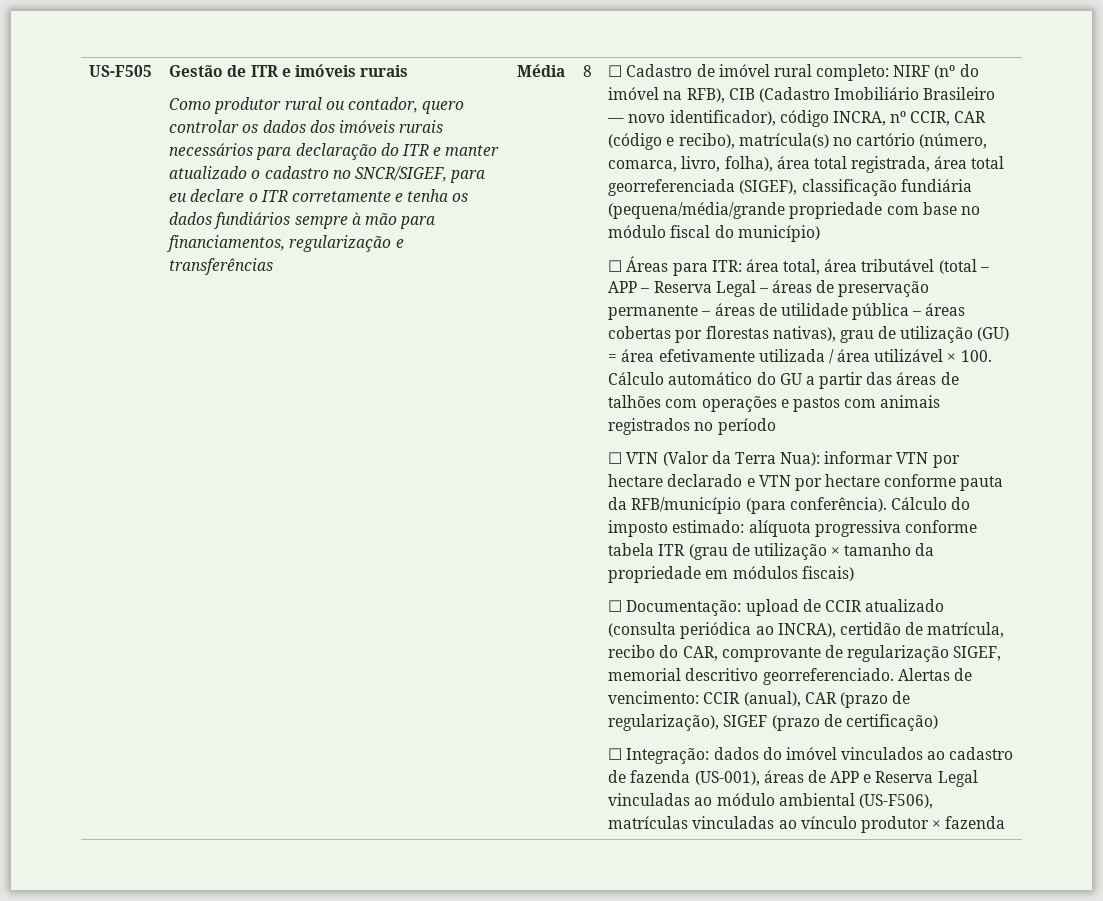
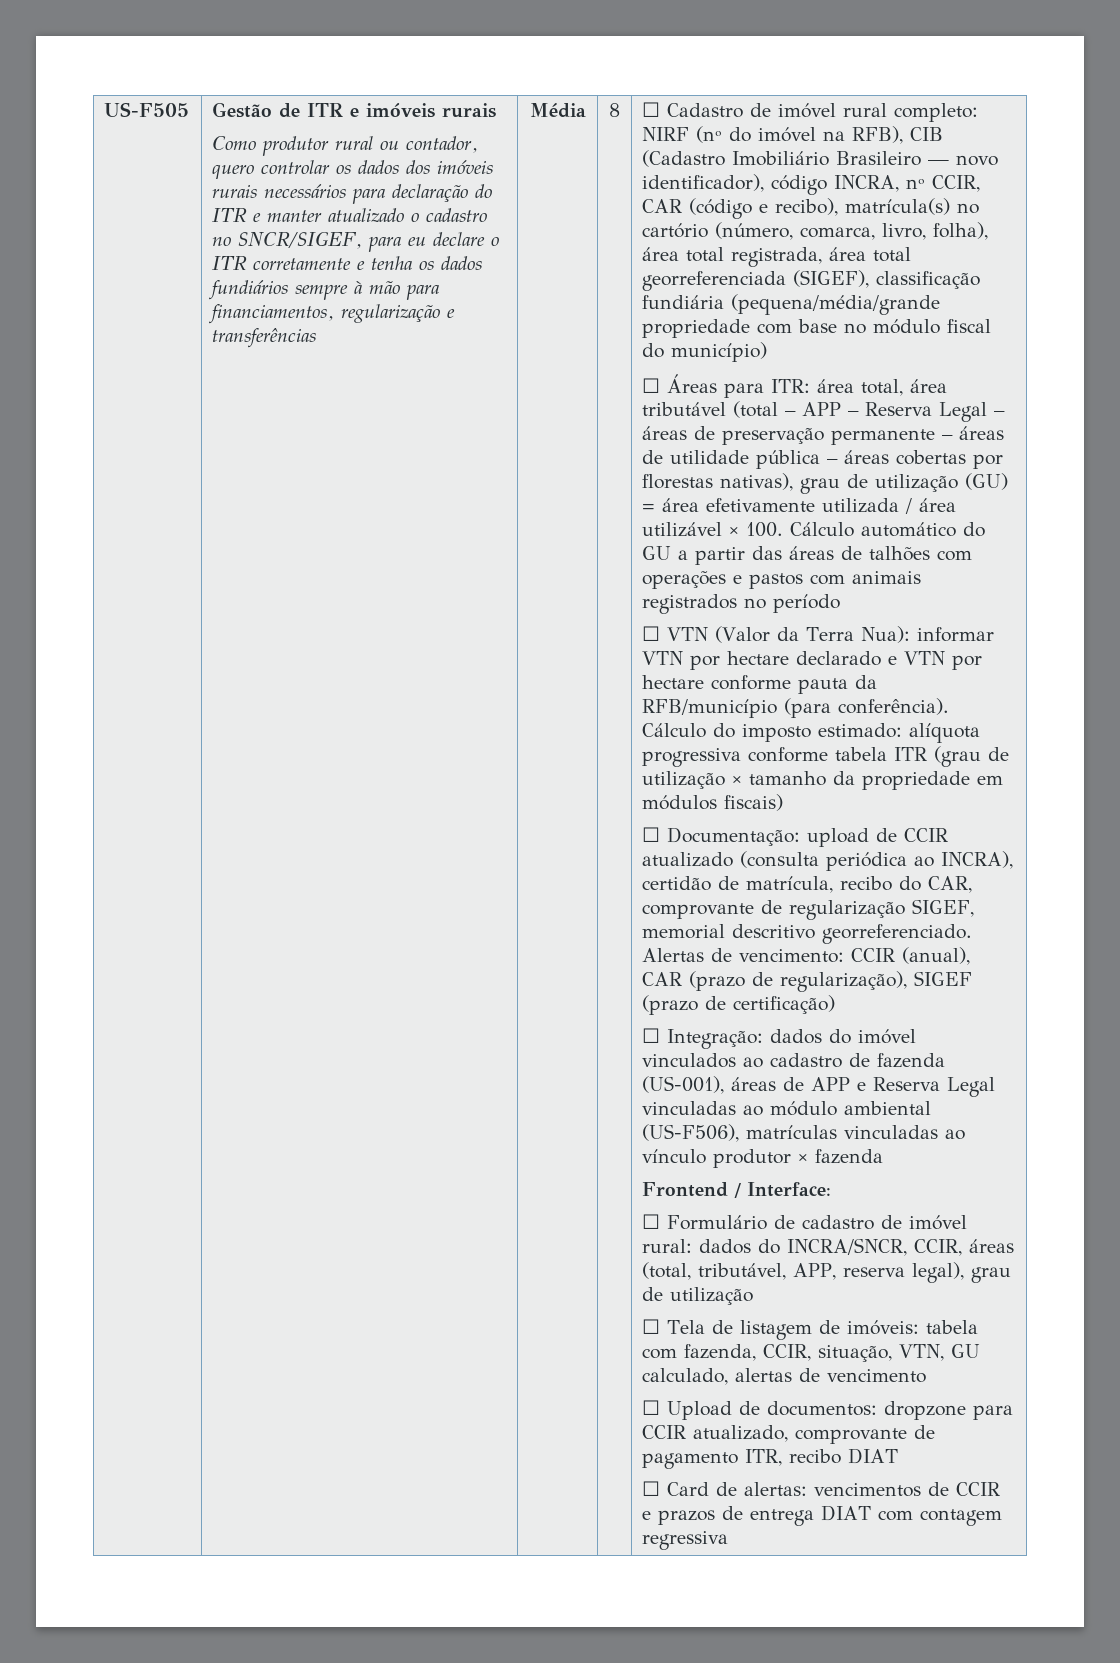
(1006, 822) none -> [642,1182,832,1198] [642,1214,968,1230] [642,1238,1015,1256] [642,1262,1012,1283] [642,1287,754,1305] [642,1319,979,1340] [642,1344,981,1362] [642,1368,927,1385] [642,1400,1014,1420] [642,1425,936,1444] [642,1448,899,1469] [642,1481,1001,1497] [642,1505,1003,1526] [642,1531,729,1550] // Frontend / Interface: // ☐ Formulário de cadastro de imóvel rural: dados do INCRA/SNCR, CCIR, áreas (total, tributável, APP, reserva legal), grau de utilização // ☐ Tela de listagem de imóveis: tabela com fazenda, CCIR, situação, VTN, GU calculado, alertas de vencimento // ☐ Upload de documentos: dropzone para CCIR atualizado, comprovante de pagamento ITR, recibo DIAT // ☐ Card de alertas: vencimentos de CCIR e prazos de entrega DIAT com contagem regressiva

